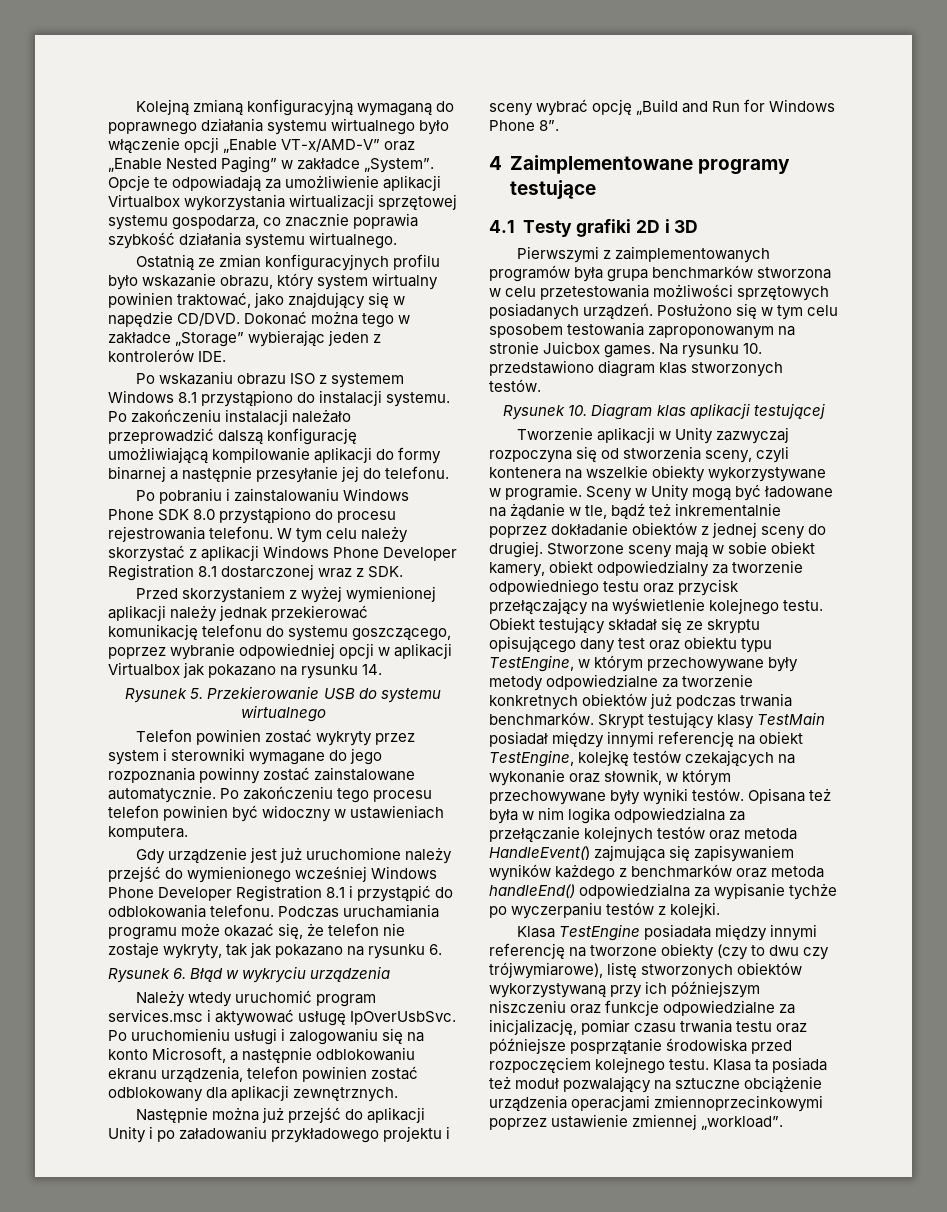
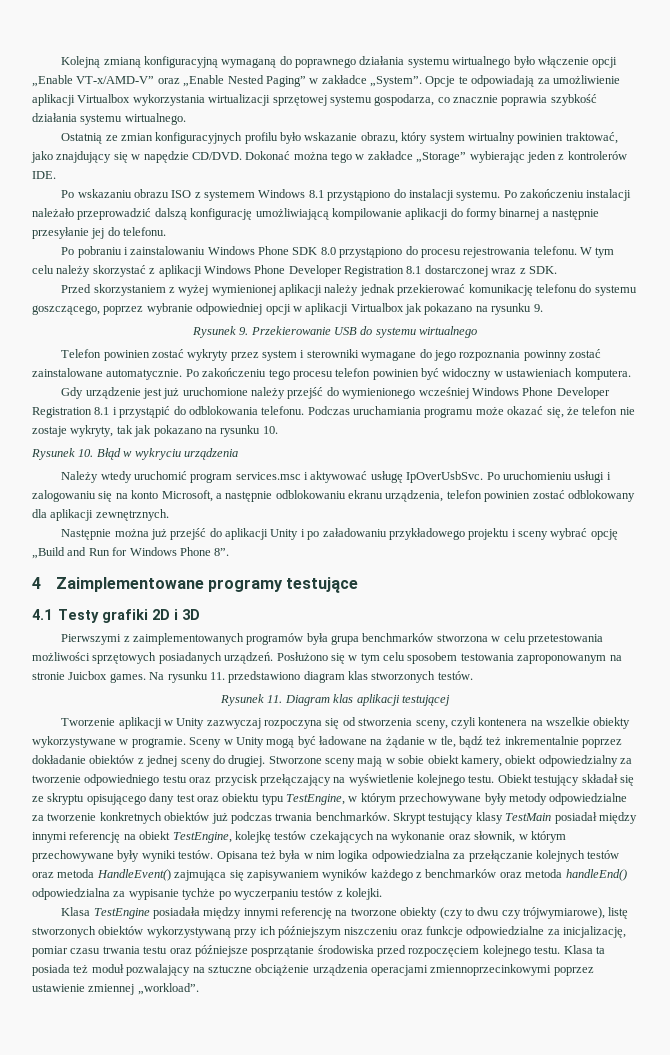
[362,664,383,675] [125,688,204,703] 14. // Rysunek 5. -> [533,304,543,312] [191,326,249,338] 9. // Rysunek 9.
[429,944,443,955] [108,968,187,983] 6. // Rysunek 6. -> [262,426,278,434] [31,448,94,460] 10. // Rysunek 10.
[743,343,763,354] 10. -> [209,672,225,680] 11.
[568,405,588,416] 10. -> [267,695,283,703] 11.

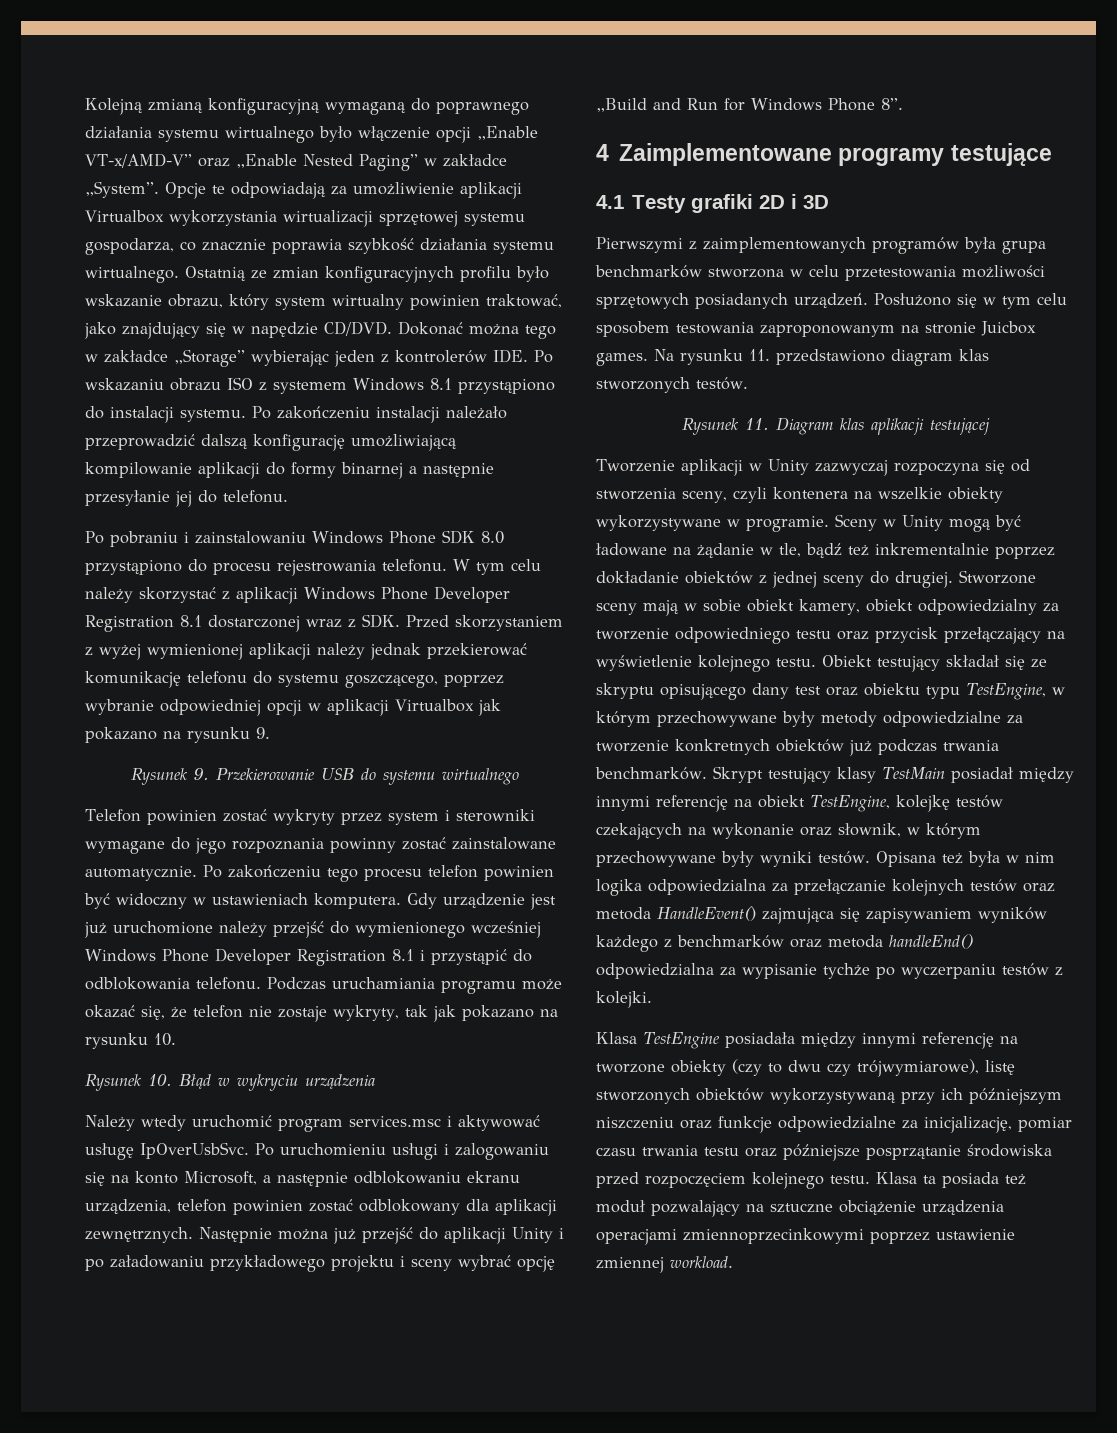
(186, 119) // -> (179, 274) none
(56, 175) // -> (528, 356) none
(557, 270) // -> (400, 621) none
(631, 374) // -> (401, 901) none
(169, 515) // -> (193, 1235) none
[137,983,199,995] „workload”. -> [670,1256,733,1268] workload.

